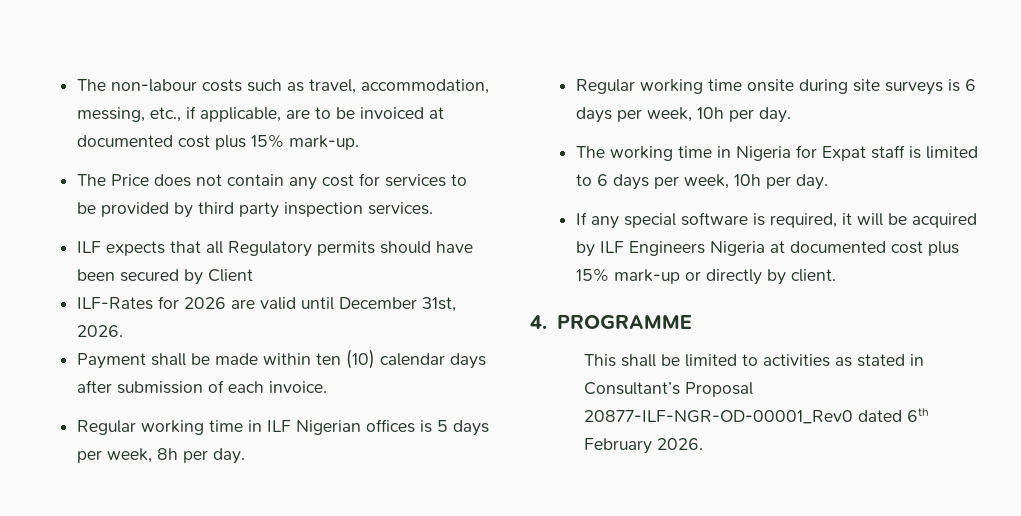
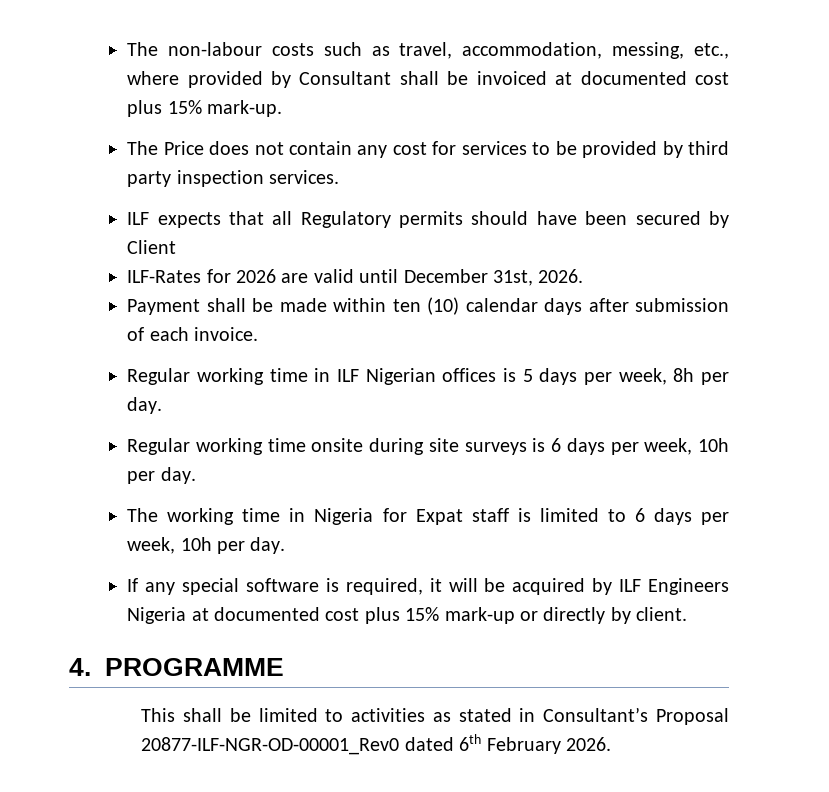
[186,106,332,122] if applicable, are to -> [127,71,439,88] where provided by Consultant shall

